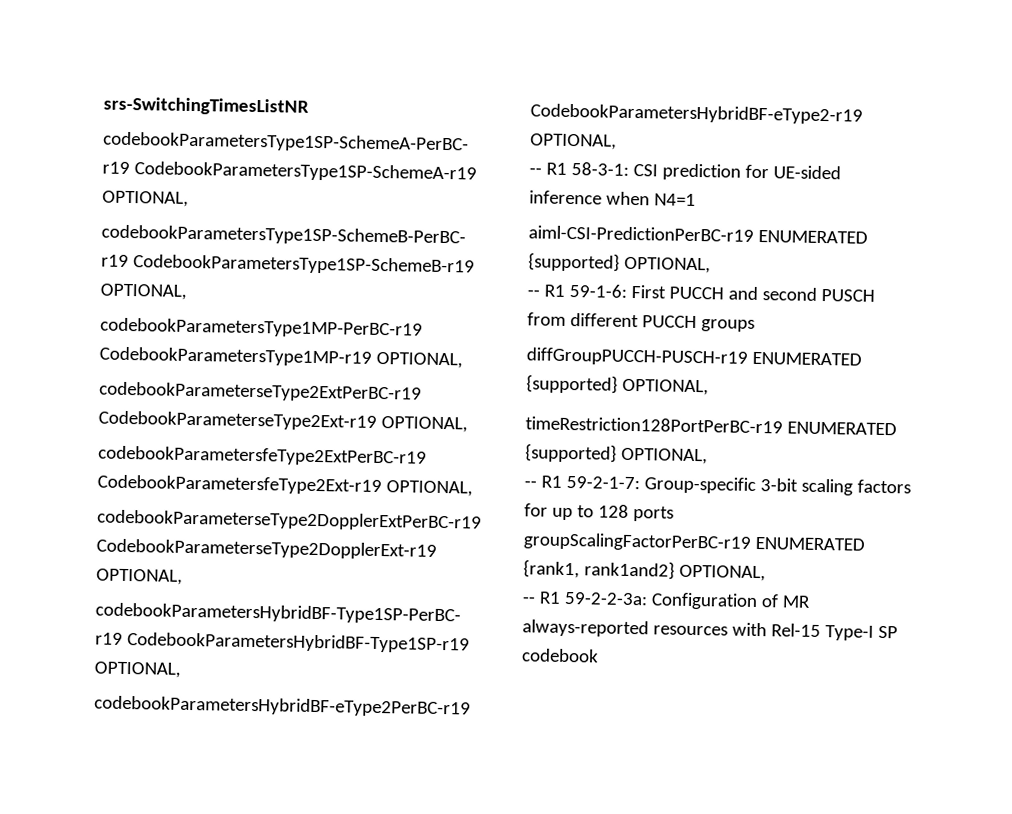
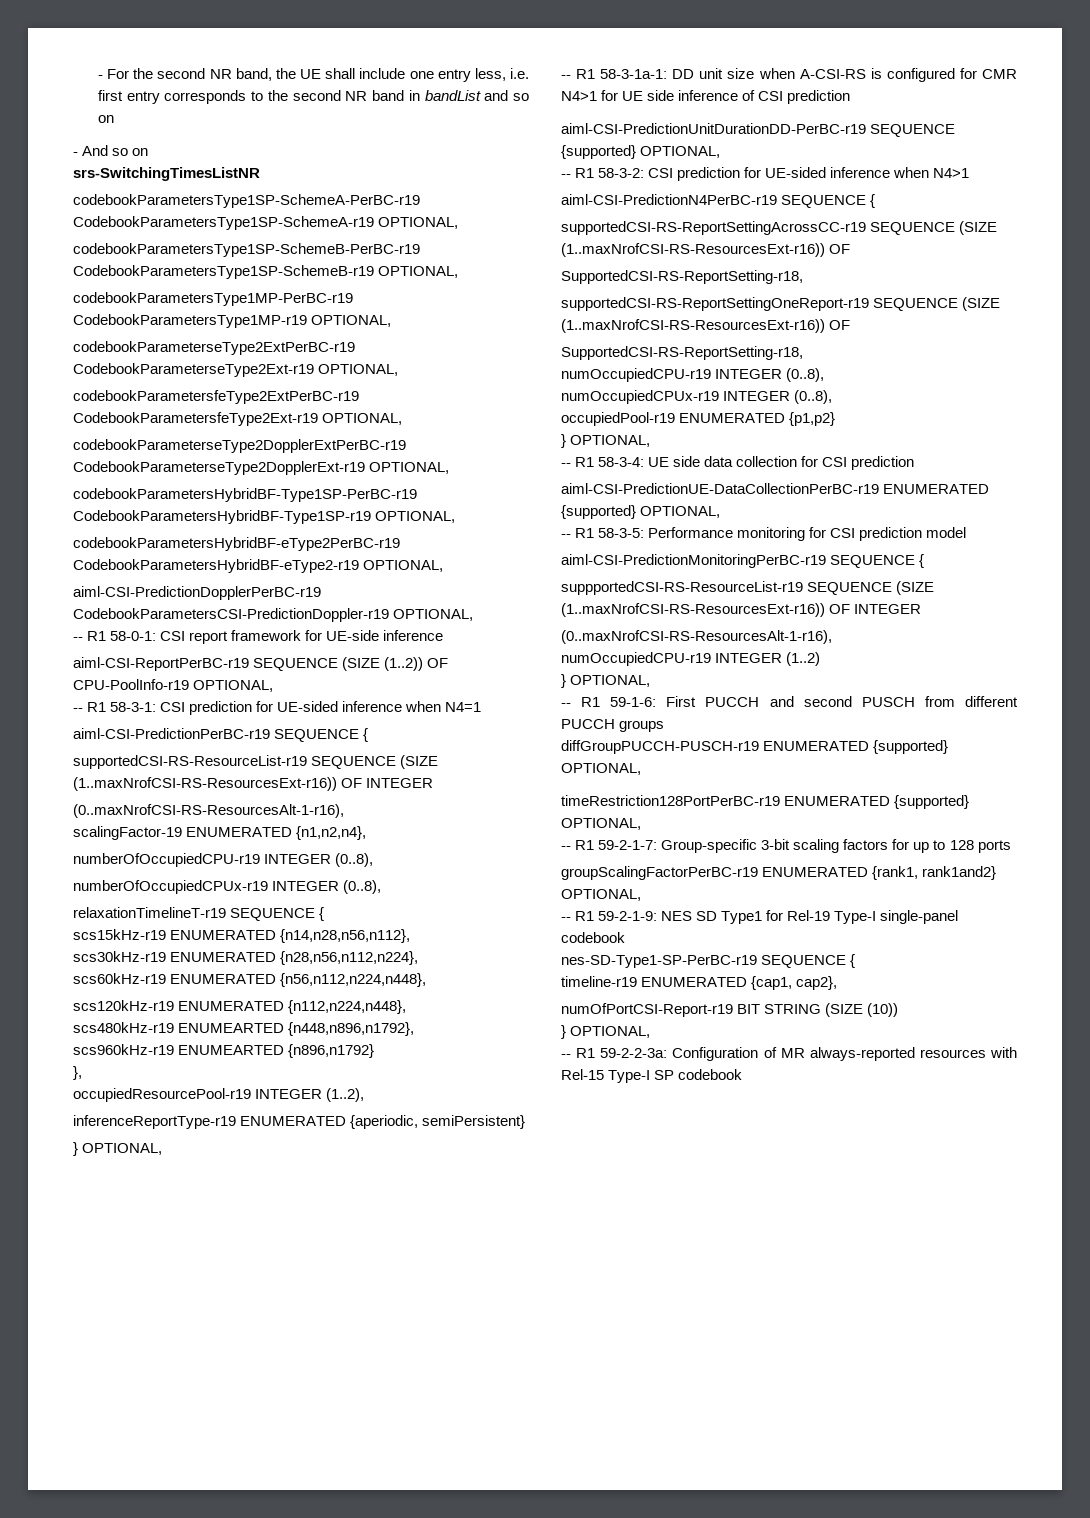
(103, 106) none -> [98,68,529,82] [98,90,529,104] [98,115,115,123] [73,145,149,156] - For the second NR band, the UE shall include one entry less, i.e. first entry corresponds to the second NR band in bandList and so on // - And so on //
(617, 141) none -> [73,586,321,600] [73,608,474,622] [73,630,444,644] [73,657,449,671] [73,679,274,692] // aiml-CSI-PredictionDopplerPerBC-r19 CodebookParametersCSI-PredictionDoppler-r19 OPTIONAL, // -- R1 58-0-1: CSI report framework for UE-side inference // aiml-CSI-ReportPerBC-r19 SEQUENCE (SIZE (1..2)) OF CPU-PoolInfo-r19 OPTIONAL,
[757,229,868,244] [528,252,620,272] ENUMERATED {supported} -> [274,728,369,742] [73,755,439,769] [73,777,434,791] [73,804,344,818] [73,826,367,840] [73,853,374,867] [73,880,382,894] [73,907,325,921] [73,929,411,943] [73,951,419,965] [73,973,427,987] [73,1000,407,1014] [73,1022,415,1036] [73,1044,375,1058] [73,1066,82,1080] [73,1088,365,1102] [73,1115,526,1129] [73,1142,163,1156] [561,68,1017,82] [561,90,851,104] [561,123,956,137] [561,145,721,159] [561,167,970,181] [561,194,876,208] [561,221,998,235] [561,243,851,257] [561,270,803,284] [561,297,1001,311] [561,319,851,333] [561,346,803,360] [561,368,825,382] [561,390,833,404] [561,412,836,426] [561,434,651,448] [561,456,915,470] [561,483,990,494] [561,505,721,519] [561,527,967,541] [561,554,925,568] [561,581,935,595] [561,603,922,617] [561,630,832,644] [561,652,821,666] [561,674,566,688] SEQUENCE { // supportedCSI-RS-ResourceList-r19 SEQUENCE (SIZE (1..maxNrofCSI-RS-ResourcesExt-r16)) OF INTEGER // (0..maxNrofCSI-RS-ResourcesAlt-1-r16), // scalingFactor-19 ENUMERATED {n1,n2,n4}, // numberOfOccupiedCPU-r19 INTEGER (0..8), // numberOfOccupiedCPUx-r19 INTEGER (0..8), // relaxationTimelineT-r19 SEQUENCE { // scs15kHz-r19 ENUMERATED {n14,n28,n56,n112}, // scs30kHz-r19 ENUMERATED {n28,n56,n112,n224}, // scs60kHz-r19 ENUMERATED {n56,n112,n224,n448}, // scs120kHz-r19 ENUMERATED {n112,n224,n448}, // scs480kHz-r19 ENUMEARTED {n448,n896,n1792}, // scs960kHz-r19 ENUMEARTED {n896,n1792} // }, // occupiedResourcePool-r19 INTEGER (1..2), // inferenceReportType-r19 ENUMERATED {aperiodic, semiPersistent} // } OPTIONAL, // -- R1 58-3-1a-1: DD unit size when A-CSI-RS is configured for CMR N4>1 for UE side inference of CSI prediction // aiml-CSI-PredictionUnitDurationDD-PerBC-r19 SEQUENCE {supported} OPTIONAL, // -- R1 58-3-2: CSI prediction for UE-sided inference when N4>1 // aiml-CSI-PredictionN4PerBC-r19 SEQUENCE { // supportedCSI-RS-ReportSettingAcrossCC-r19 SEQUENCE (SIZE (1..maxNrofCSI-RS-ResourcesExt-r16)) OF // SupportedCSI-RS-ReportSetting-r18, // supportedCSI-RS-ReportSettingOneReport-r19 SEQUENCE (SIZE (1..maxNrofCSI-RS-ResourcesExt-r16)) OF // SupportedCSI-RS-ReportSetting-r18, // numOccupiedCPU-r19 INTEGER (0..8), // numOccupiedCPUx-r19 INTEGER (0..8), // occupiedPool-r19 ENUMERATED {p1,p2} // } OPTIONAL, // -- R1 58-3-4: UE side data collection for CSI prediction // aiml-CSI-PredictionUE-DataCollectionPerBC-r19 ENUMERATED {supported} OPTIONAL, // -- R1 58-3-5: Performance monitoring for CSI prediction model // aiml-CSI-PredictionMonitoringPerBC-r19 SEQUENCE { // suppportedCSI-RS-ResourceList-r19 SEQUENCE (SIZE (1..maxNrofCSI-RS-ResourcesExt-r16)) OF INTEGER // (0..maxNrofCSI-RS-ResourcesAlt-1-r16), // numOccupiedCPU-r19 INTEGER (1..2) // }
(766, 573) none -> [561,910,959,924] [561,932,625,943] [561,954,856,968] [561,976,838,990] [561,1003,899,1017] [561,1025,651,1039] // -- R1 59-2-1-9: NES SD Type1 for Rel-19 Type-I single-panel codebook // nes-SD-Type1-SP-PerBC-r19 SEQUENCE { // timeline-r19 ENUMERATED {cap1, cap2}, // numOfPortCSI-Report-r19 BIT STRING (SIZE (10)) // } OPTIONAL,

